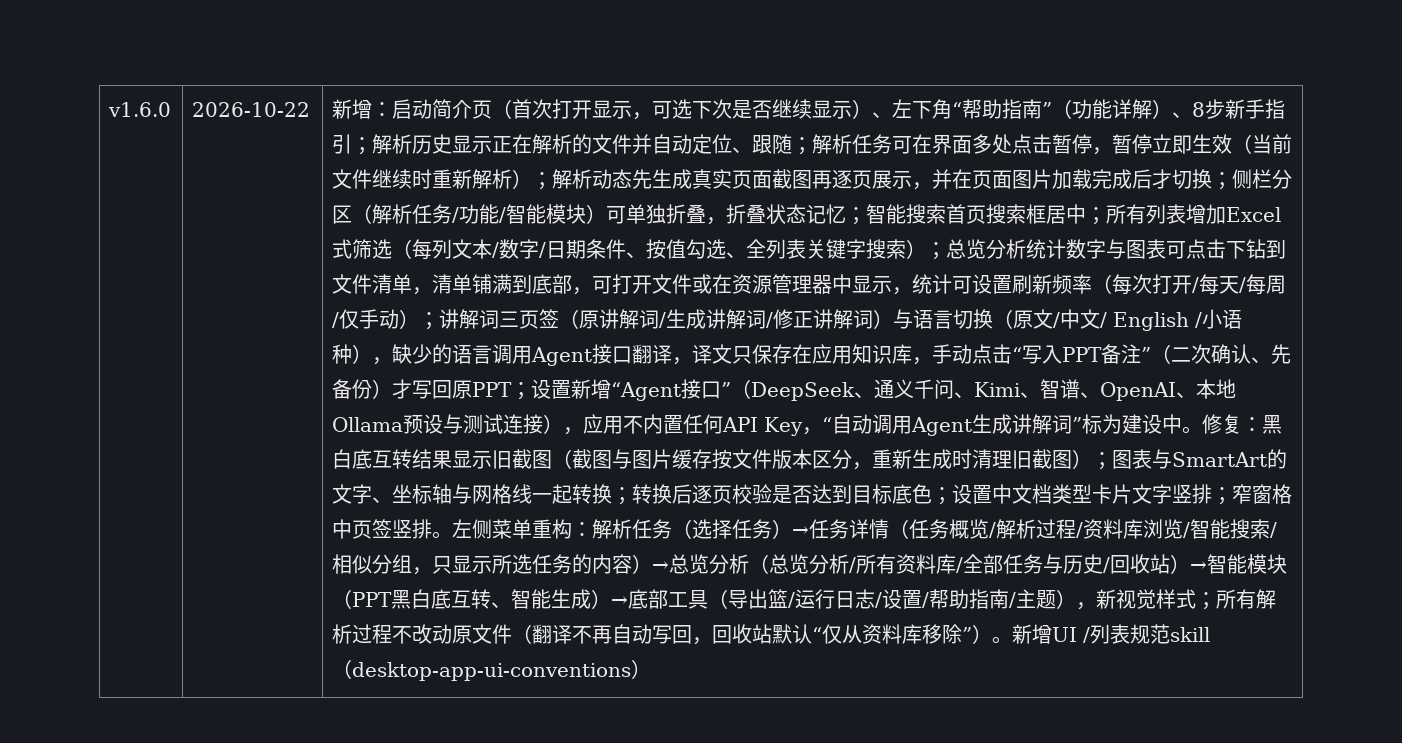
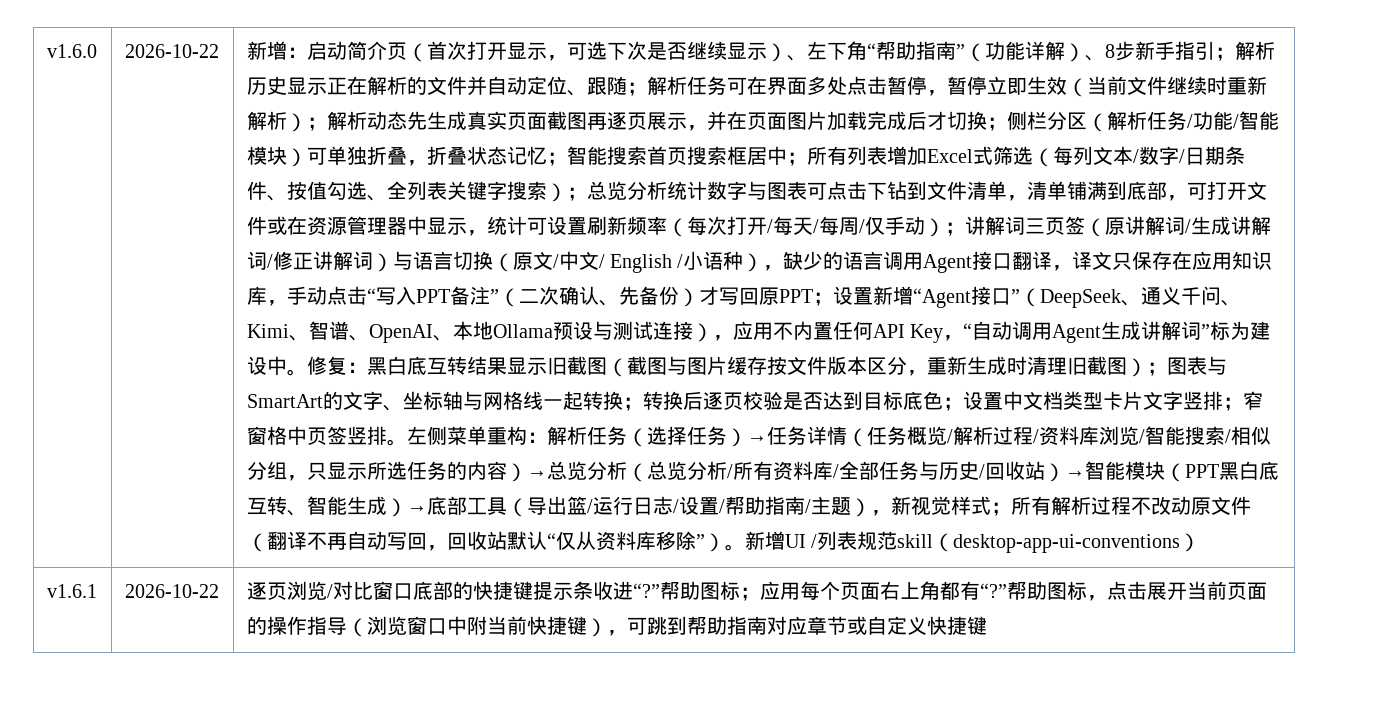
(652, 669) none -> [46,584,97,598] [124,584,219,598] [246,581,1267,601] [246,616,987,637] // v1.6.1 | 2026-10-22 | 逐页浏览/对比窗口底部的快捷键提示条收进“?”帮助图标；应用每个页面右上角都有“?”帮助图标，点击展开当前页面的操作指导（浏览窗口中附当前快捷键），可跳到帮助指南对应章节或自定义快捷键

